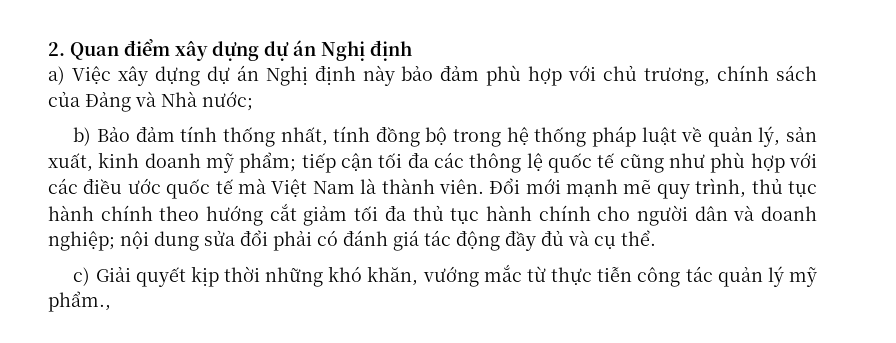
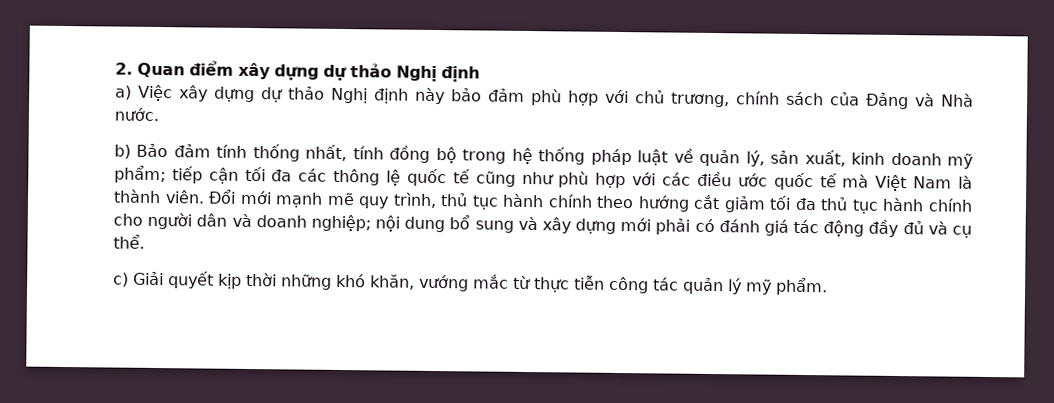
[293,40,316,56] án -> [350,63,392,78] thảo
[236,65,259,81] án -> [288,86,325,100] thảo
[202,91,253,111] nước; -> [114,107,159,122] nước.
[204,230,268,246] sửa đổi -> [449,215,652,234] bổ sung và xây dựng mới
[48,291,111,312] phẩm., -> [776,277,828,296] phẩm.

